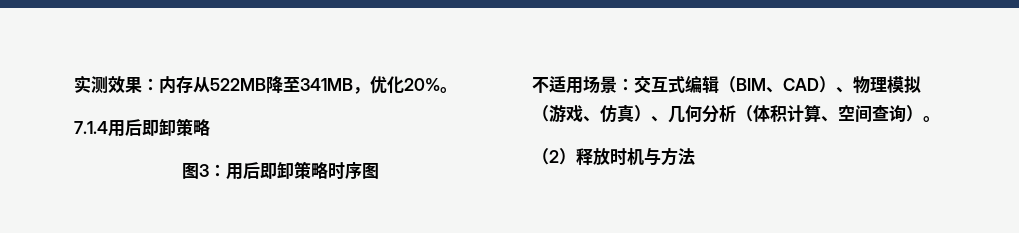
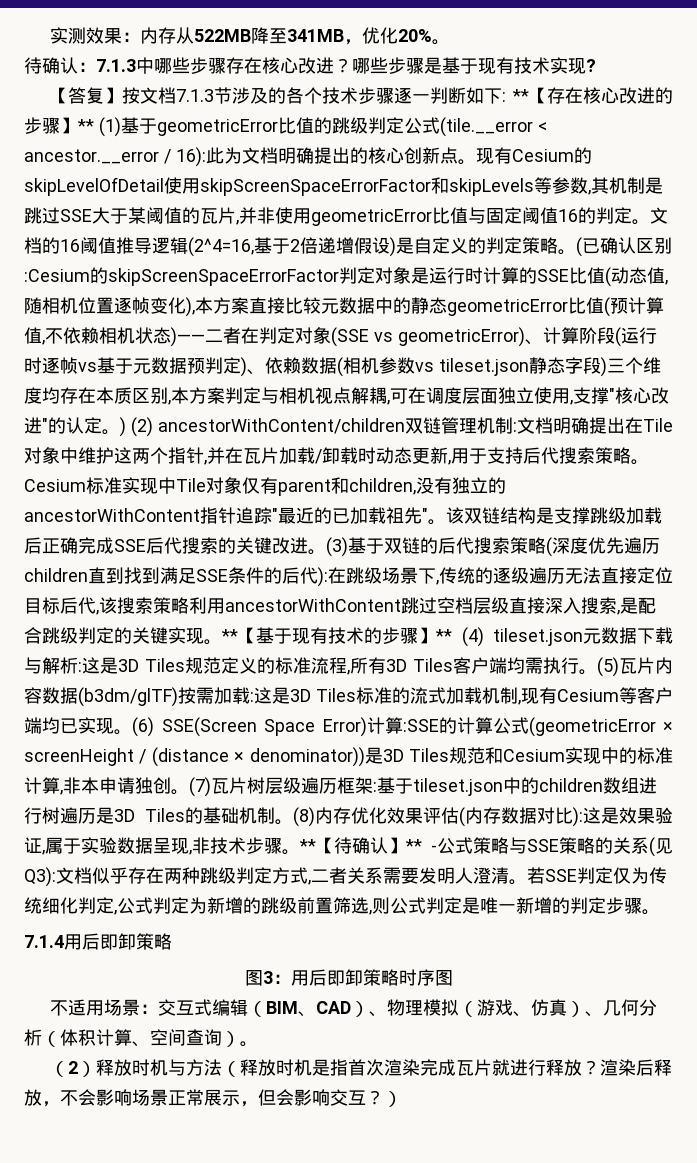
(457, 90) none -> [24,57,596,74] [50,87,673,104] [24,117,547,137] [24,147,592,167] [24,177,663,196] [24,207,668,226] [24,237,672,257] [24,267,668,287] [24,297,664,317] [24,327,657,347] [24,357,661,377] [24,387,669,405] [24,417,673,437] [24,447,649,465] [24,477,506,496] [24,507,662,525] [24,537,660,557] [24,567,673,587] [24,597,656,615] [24,627,673,647] [24,657,673,677] [24,687,673,707] [24,717,673,737] [24,747,673,767] [24,777,657,797] [24,807,673,827] [24,837,673,857] [24,867,667,887] [24,897,660,915] // 待确认：7.1.3中哪些步骤存在核心改进？哪些步骤是基于现有技术实现? // 【答复】按文档7.1.3节涉及的各个技术步骤逐一判断如下: **【存在核心改进的步骤】** (1)基于geometricError比值的跳级判定公式(tile.__error < ancestor.__error / 16):此为文档明确提出的核心创新点。现有Cesium的skipLevelOfDetail使用skipScreenSpaceErrorFactor和skipLevels等参数,其机制是跳过SSE大于某阈值的瓦片,并非使用geometricError比值与固定阈值16的判定。文档的16阈值推导逻辑(2^4=16,基于2倍递增假设)是自定义的判定策略。(已确认区别:Cesium的skipScreenSpaceErrorFactor判定对象是运行时计算的SSE比值(动态值,随相机位置逐帧变化),本方案直接比较元数据中的静态geometricError比值(预计算值,不依赖相机状态)——二者在判定对象(SSE vs geometricError)、计算阶段(运行时逐帧vs基于元数据预判定)、依赖数据(相机参数vs tileset.json静态字段)三个维度均存在本质区别,本方案判定与相机视点解耦,可在调度层面独立使用,支撑"核心改进"的认定。) (2) ancestorWithContent/children双链管理机制:文档明确提出在Tile对象中维护这两个指针,并在瓦片加载/卸载时动态更新,用于支持后代搜索策略。Cesium标准实现中Tile对象仅有parent和children,没有独立的ancestorWithContent指针追踪"最近的已加载祖先"。该双链结构是支撑跳级加载后正确完成SSE后代搜索的关键改进。(3)基于双链的后代搜索策略(深度优先遍历children直到找到满足SSE条件的后代):在跳级场景下,传统的逐级遍历无法直接定位目标后代,该搜索策略利用ancestorWithContent跳过空档层级直接深入搜索,是配合跳级判定的关键实现。**【基于现有技术的步骤】** (4) tileset.json元数据下载与解析:这是3D Tiles规范定义的标准流程,所有3D Tiles客户端均需执行。(5)瓦片内容数据(b3dm/glTF)按需加载:这是3D Tiles标准的流式加载机制,现有Cesium等客户端均已实现。(6) SSE(Screen Space Error)计算:SSE的计算公式(geometricError × screenHeight / (distance × denominator))是3D Tiles规范和Cesium实现中的标准计算,非本申请独创。(7)瓦片树层级遍历框架:基于tileset.json中的children数组进行树遍历是3D Tiles的基础机制。(8)内存优化效果评估(内存数据对比):这是效果验证,属于实验数据呈现,非技术步骤。**【待确认】** -公式策略与SSE策略的关系(见Q3):文档似乎存在两种跳级判定方式,二者关系需要发明人澄清。若SSE判定仅为传统细化判定,公式判定为新增的跳级前置筛选,则公式判定是唯一新增的判定步骤。
(695, 156) none -> [222,1059,673,1077] [24,1089,402,1107] （释放时机是指首次渲染完成瓦片就进行释放？渲染后释放，不会影响场景正常展示，但会影响交互？）

